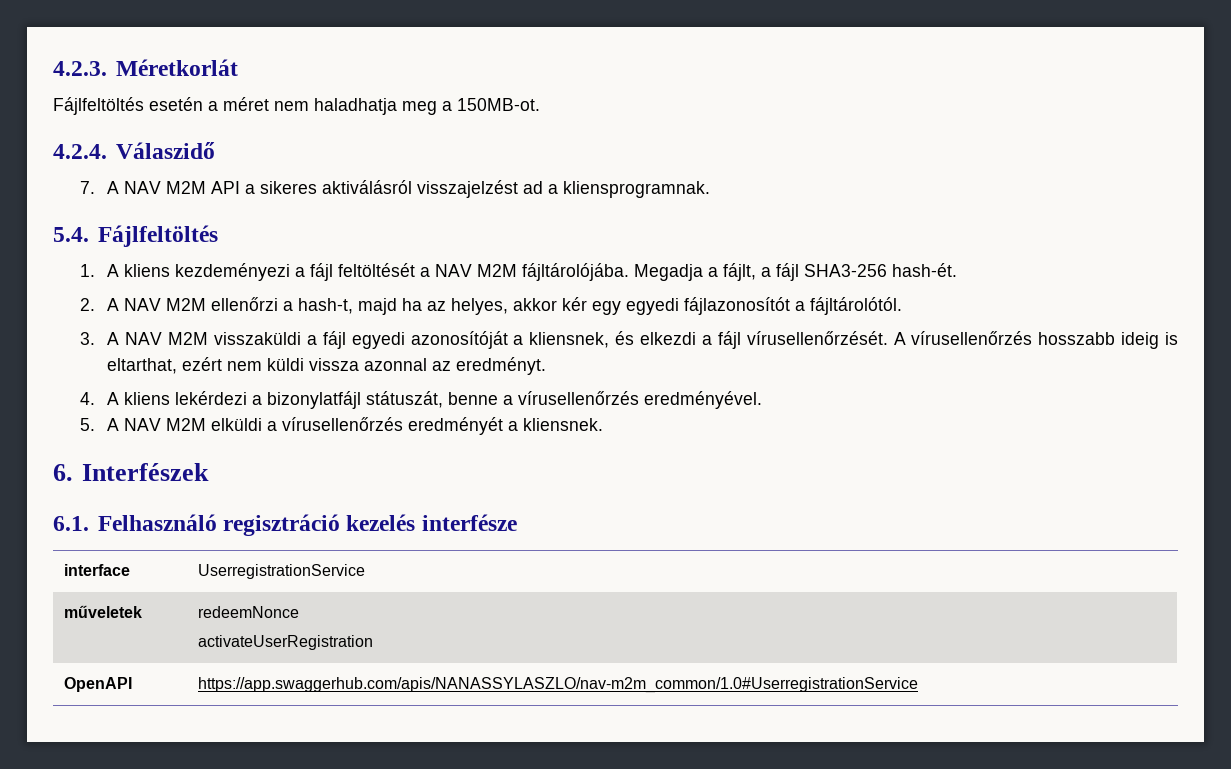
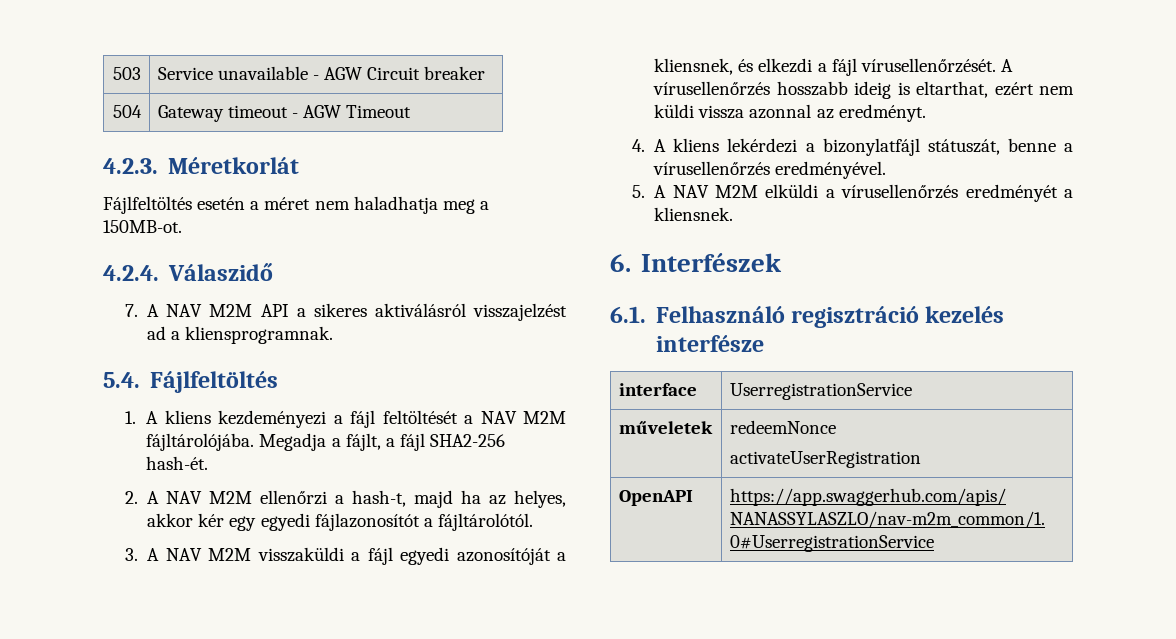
(53, 68) none -> [112,67,141,80] [157,66,486,80] [112,105,142,118] [157,105,412,122] 503 | Service unavailable - AGW Circuit breaker // 504 | Gateway timeout - AGW Timeout //
[804,264,888,277] SHA3-256 -> [430,434,506,447] SHA2-256

